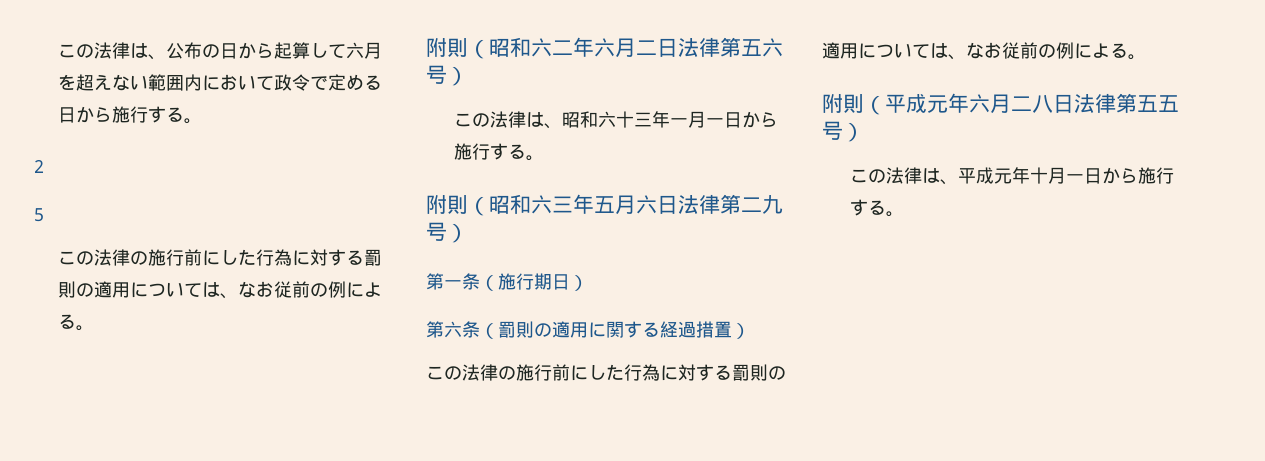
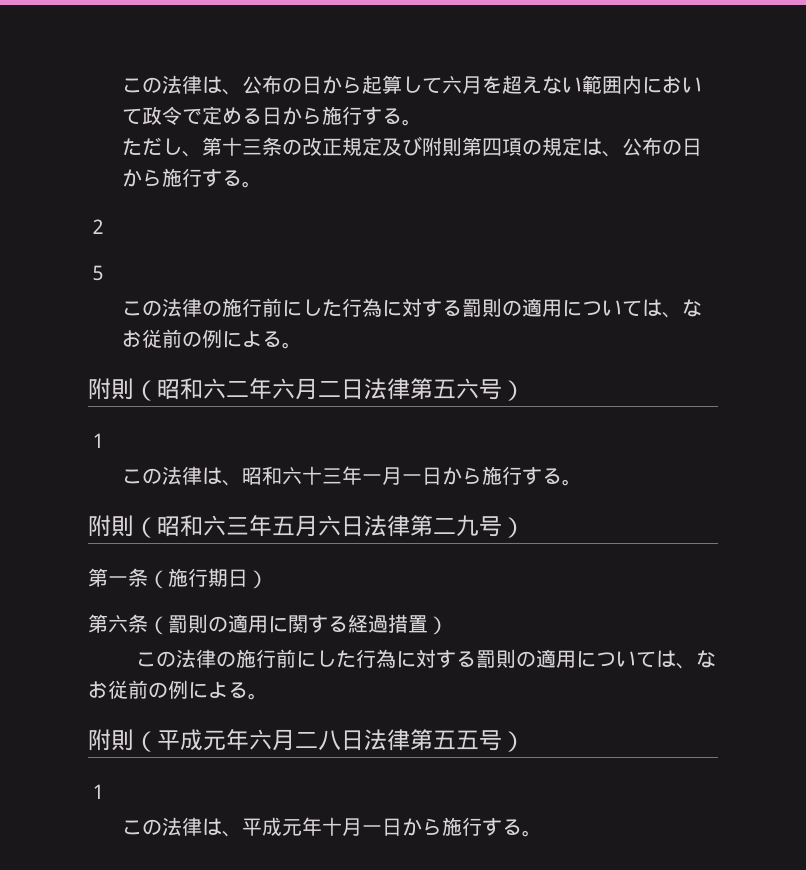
(202, 121) none -> [122,136,703,157] [122,168,263,188] // ただし、第十三条の改正規定及び附則第四項の規定は、公布の日から施行する。
(468, 76) none -> [88,433,108,448] // １
(864, 132) none -> [88,784,108,799] // １

